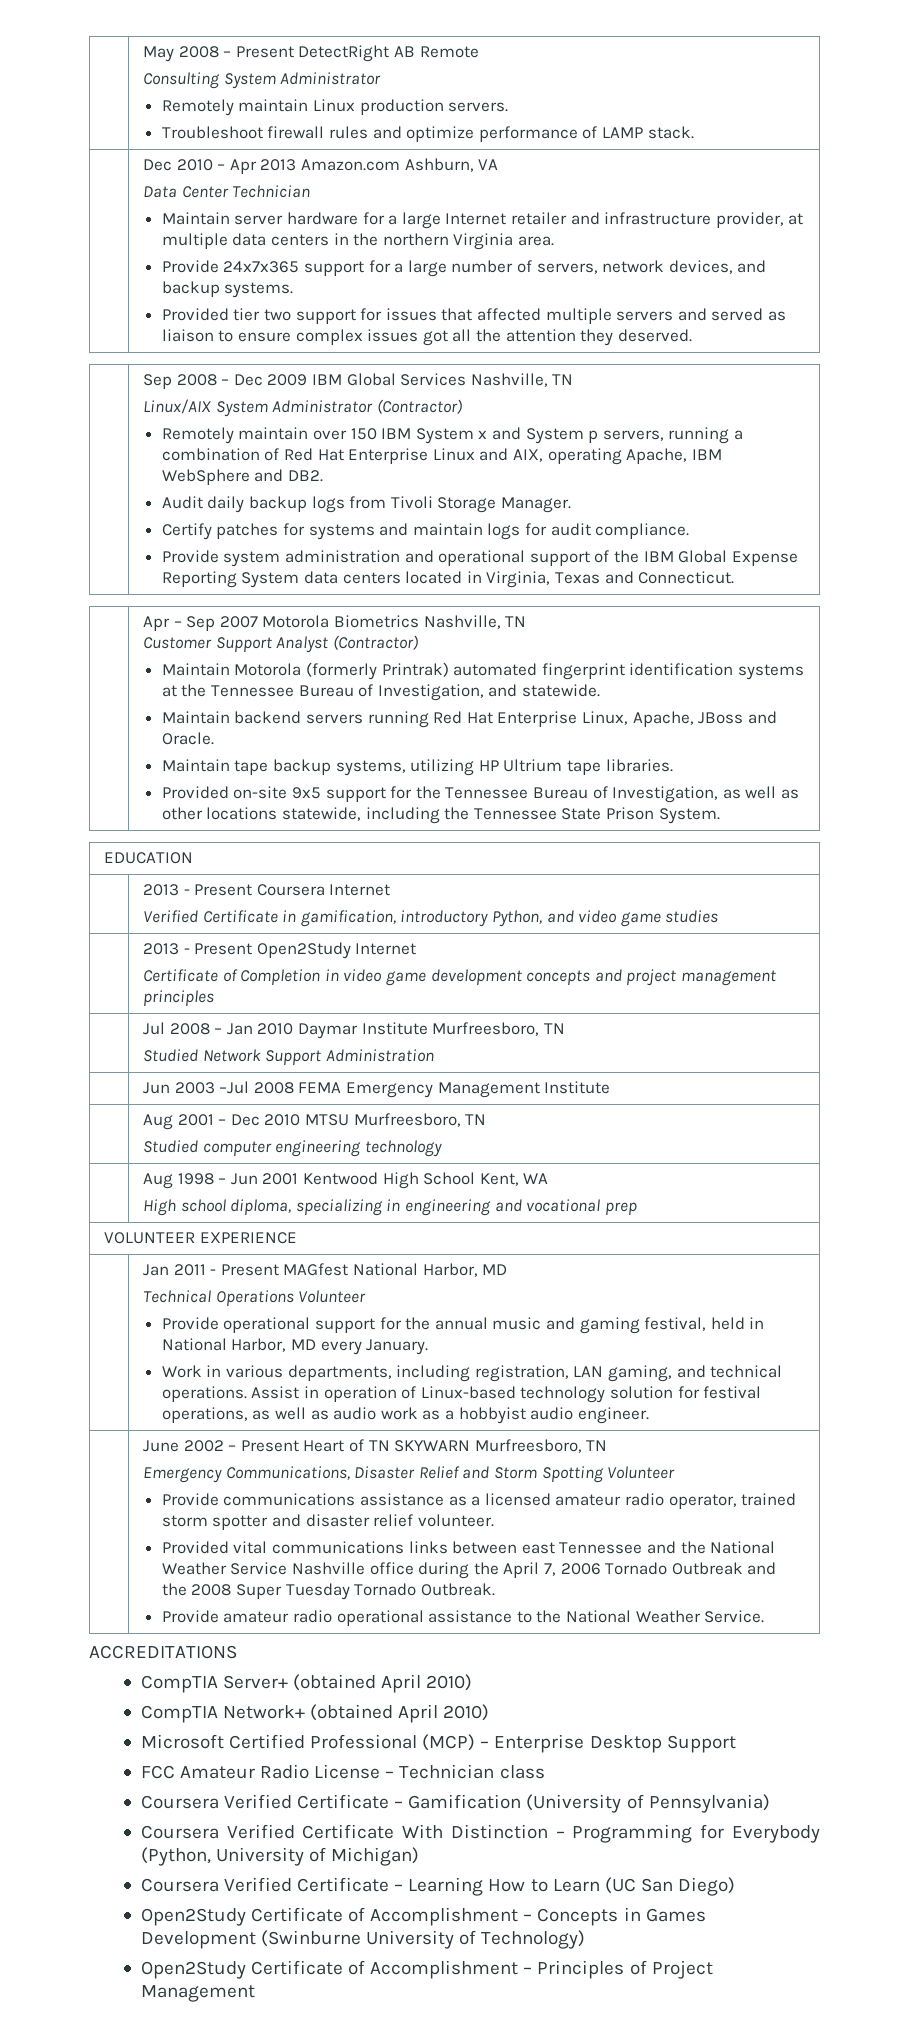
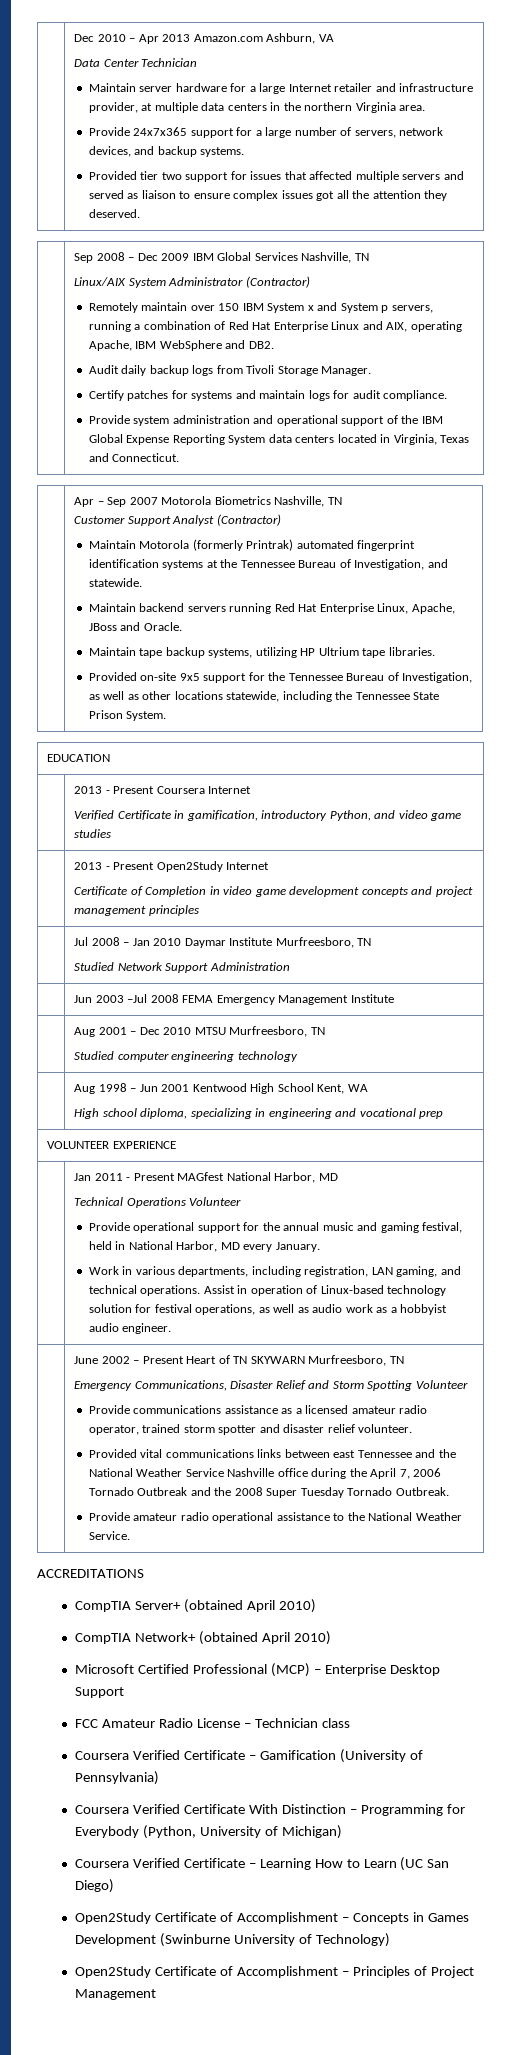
[143,45,479,62] [143,72,382,89] [161,99,509,116] [161,126,694,142] | May 2008 – Present DetectRight AB Remote // Consulting System Administrator // Remotely maintain Linux production servers. // Troubleshoot firewall rules and optimize performance of LAMP stack. // -> (74, 38) none

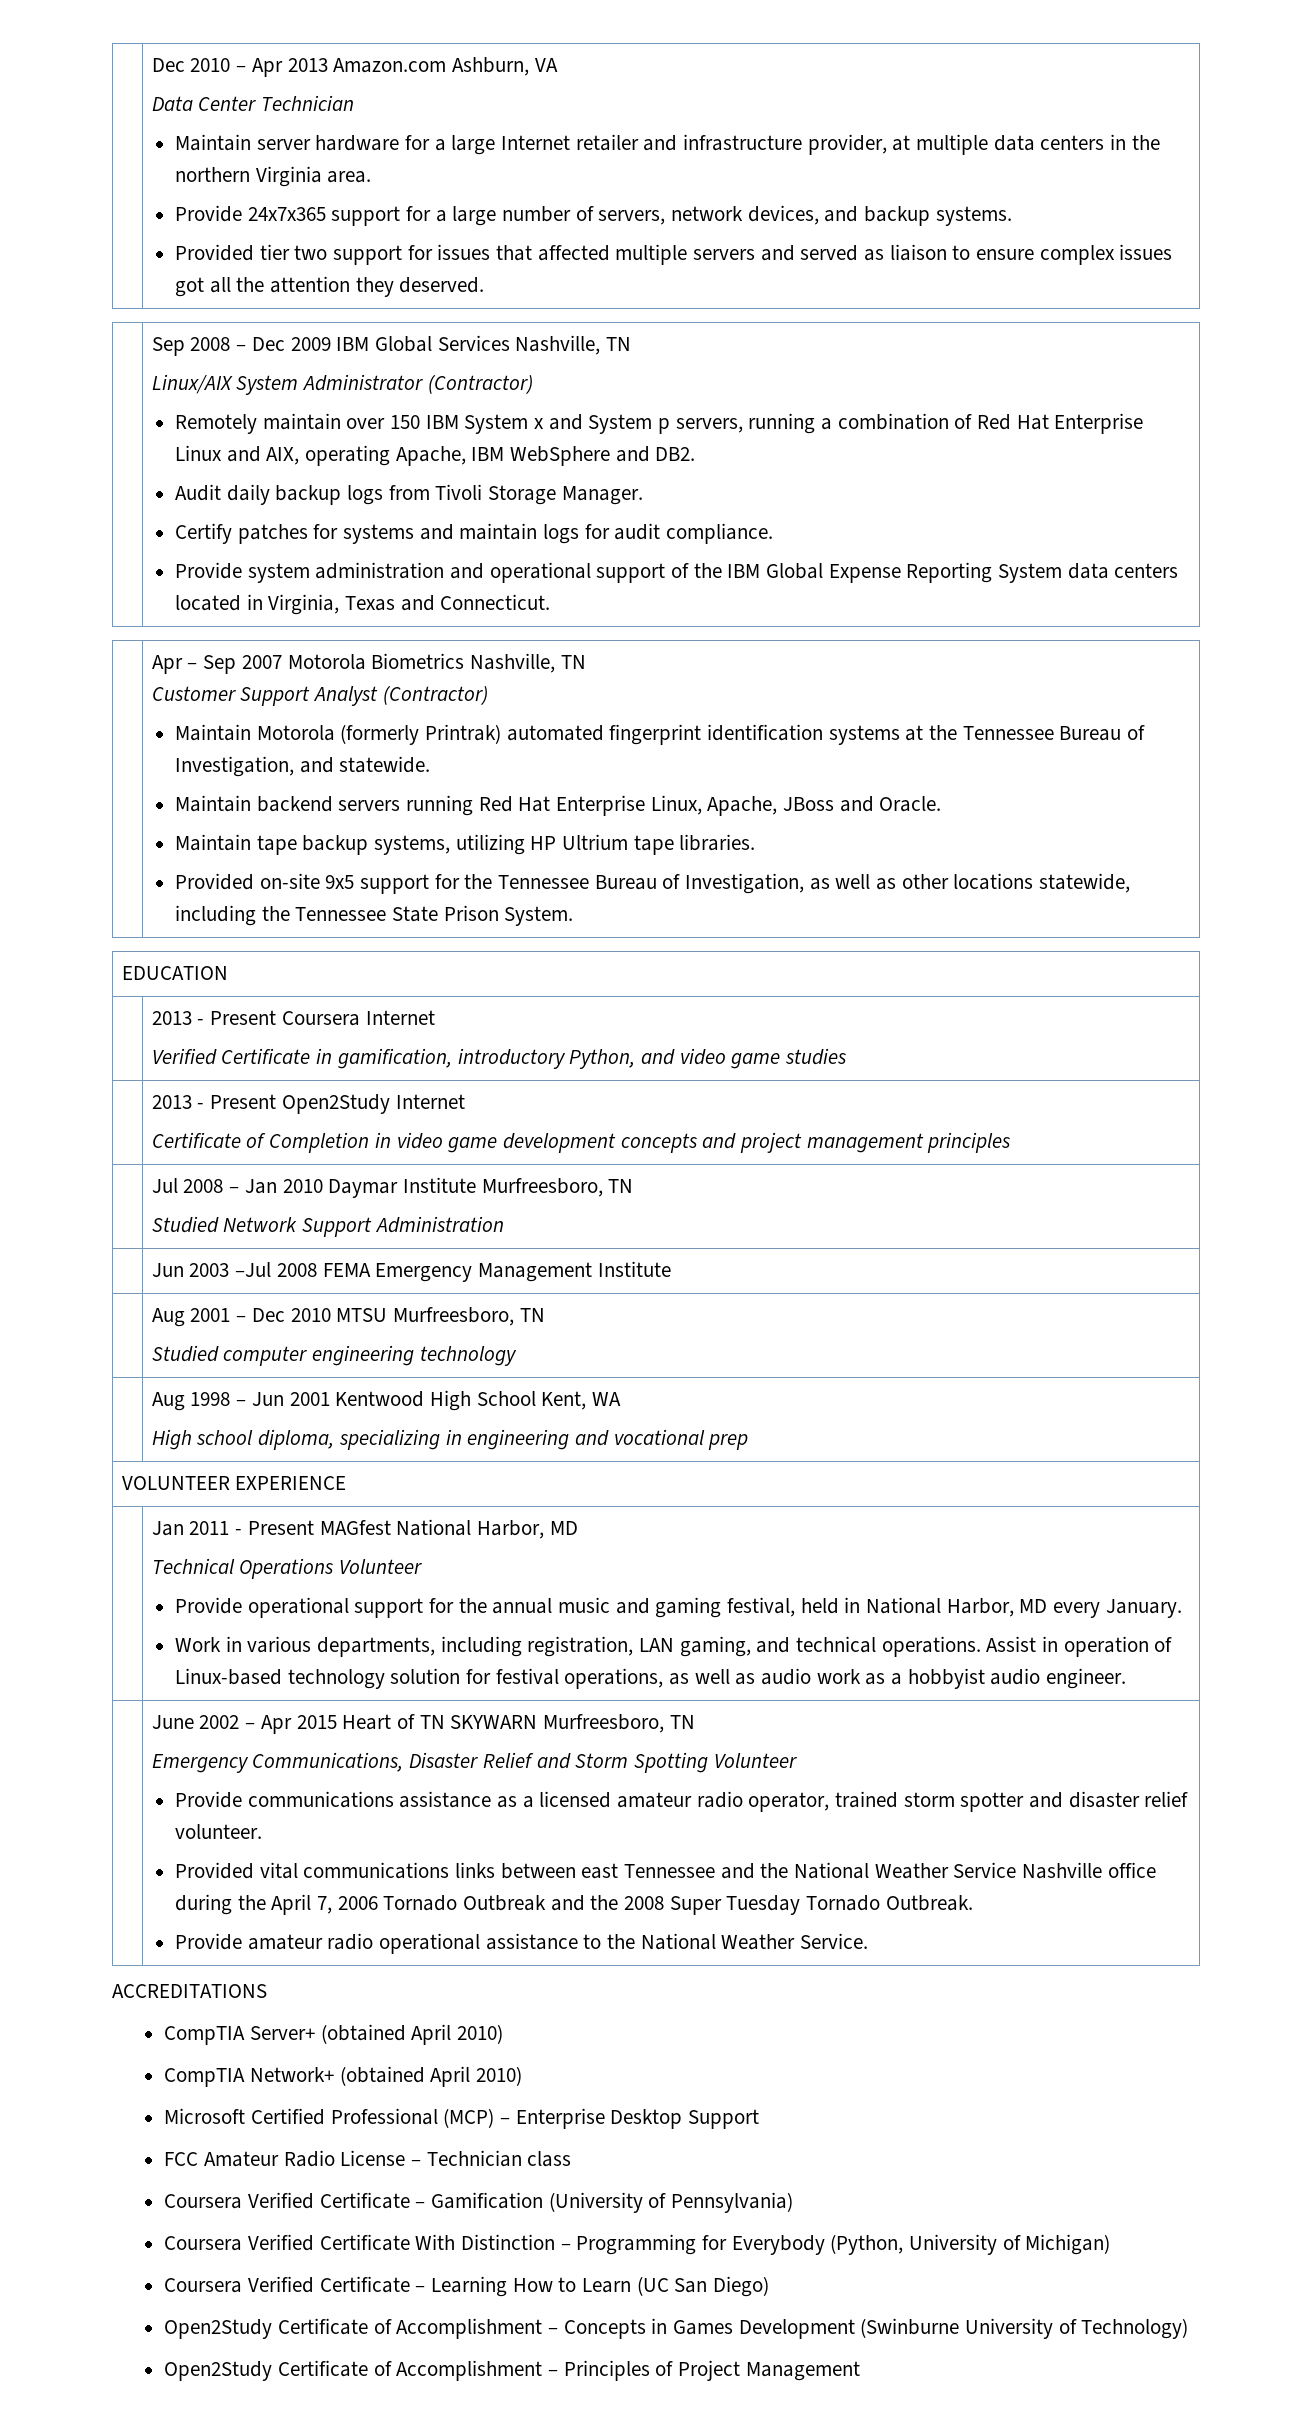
[142,1356,184,1364] Present -> [260,1715,337,1734] Apr 2015

